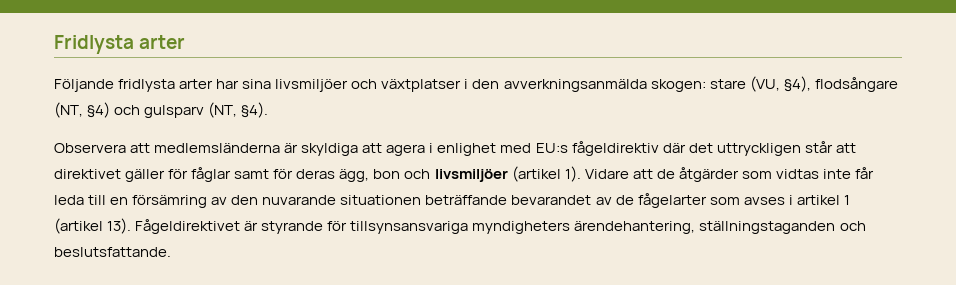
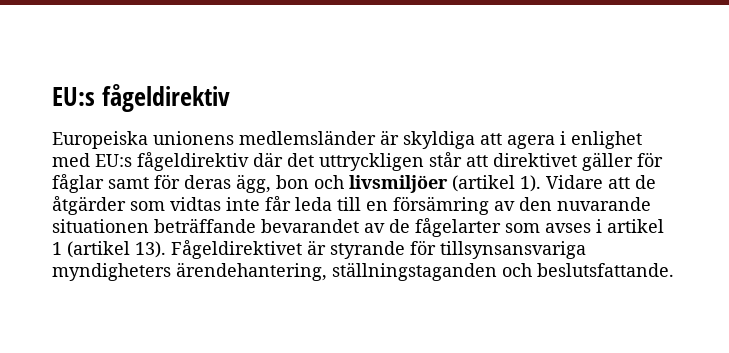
[54,35,186,54] [54,76,898,92] [54,102,269,118] [54,143,281,153] Fridlysta arter // Följande fridlysta arter har sina livsmiljöer och växtplatser i den avverkningsanmälda skogen: stare (VU, §4), flodsångare (NT, §4) och gulsparv (NT, §4). // Observera att medlemsländerna -> [52,84,230,112] [52,130,376,149] EU:s fågeldirektiv // Europeiska unionens medlemsländer

